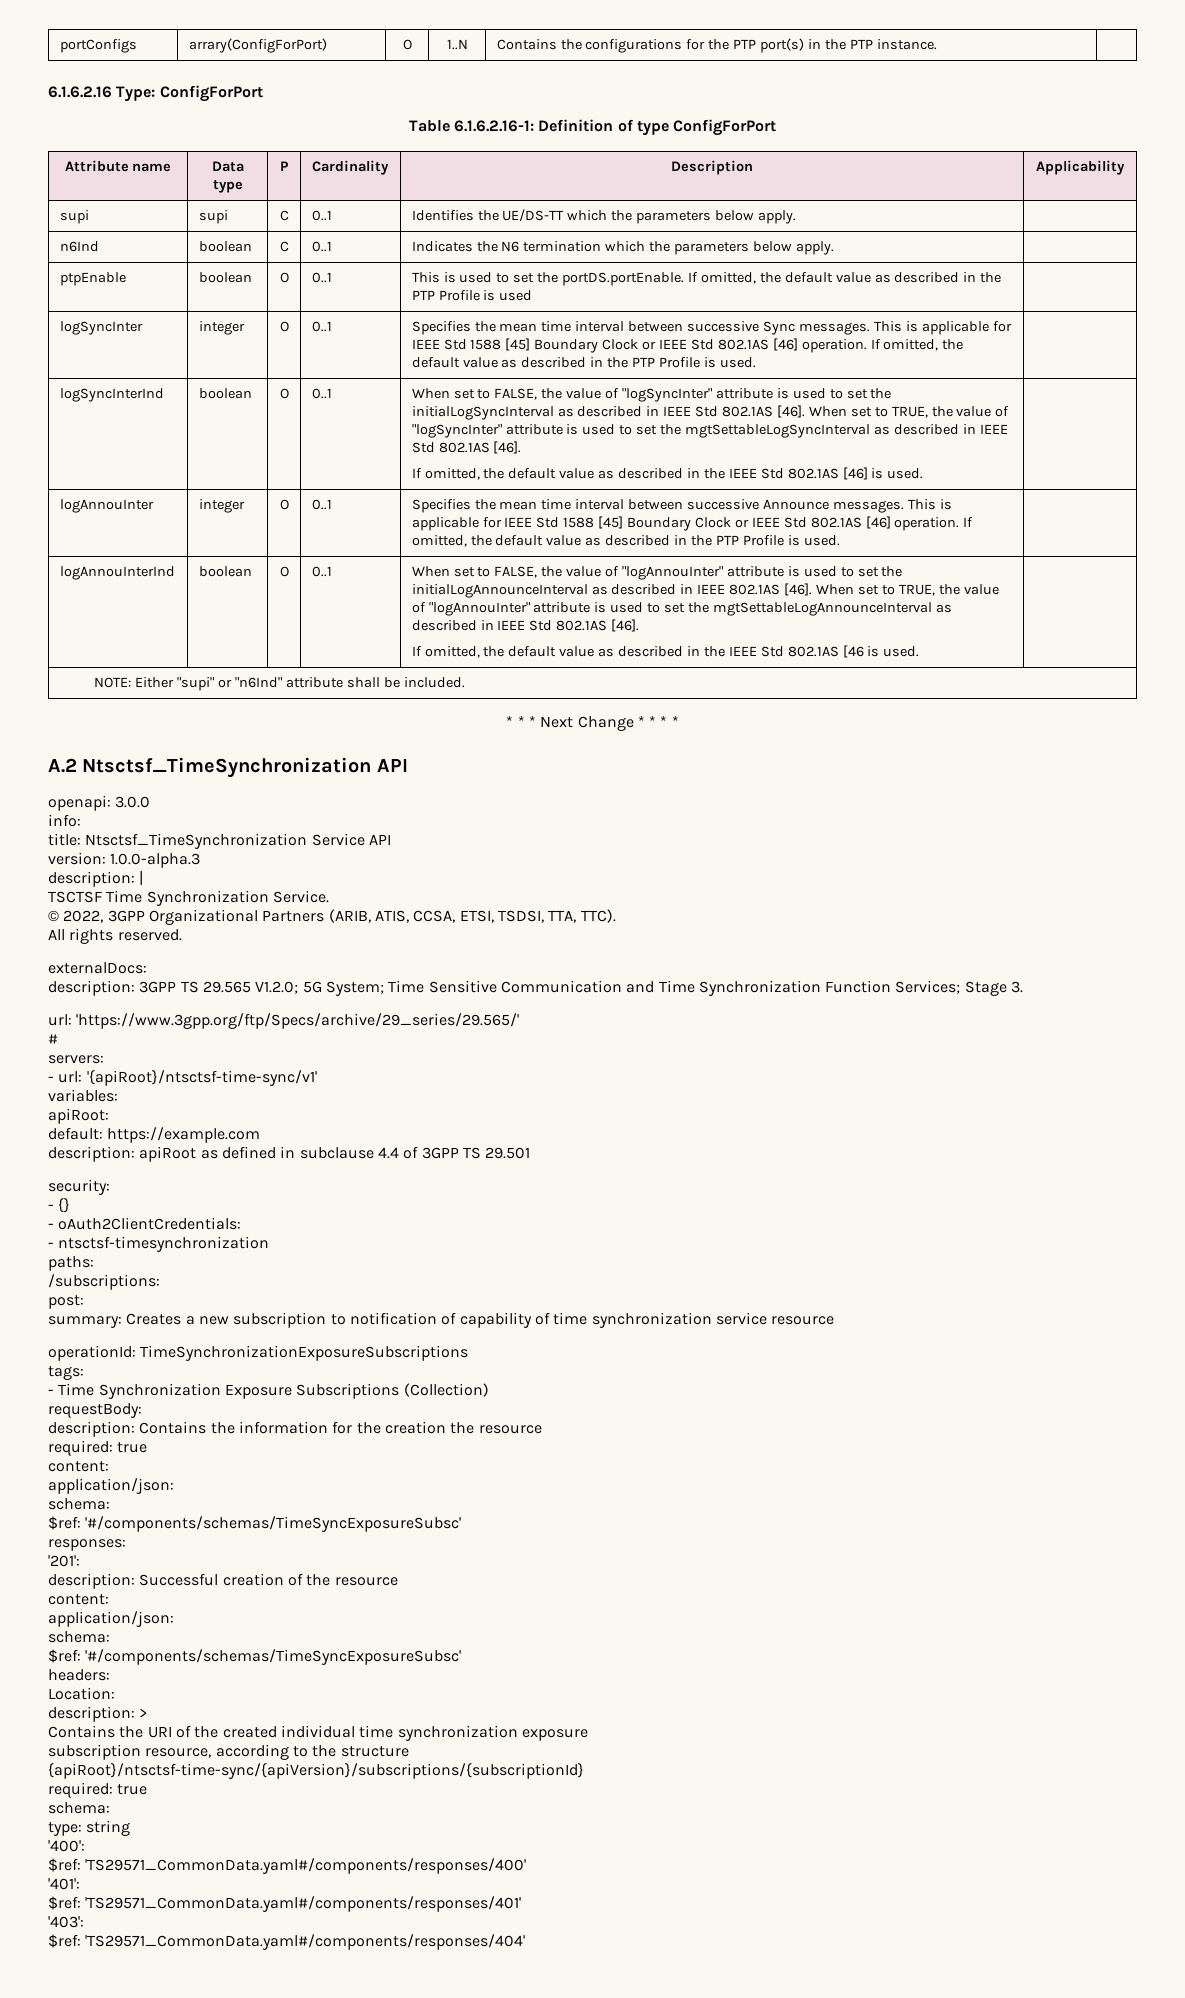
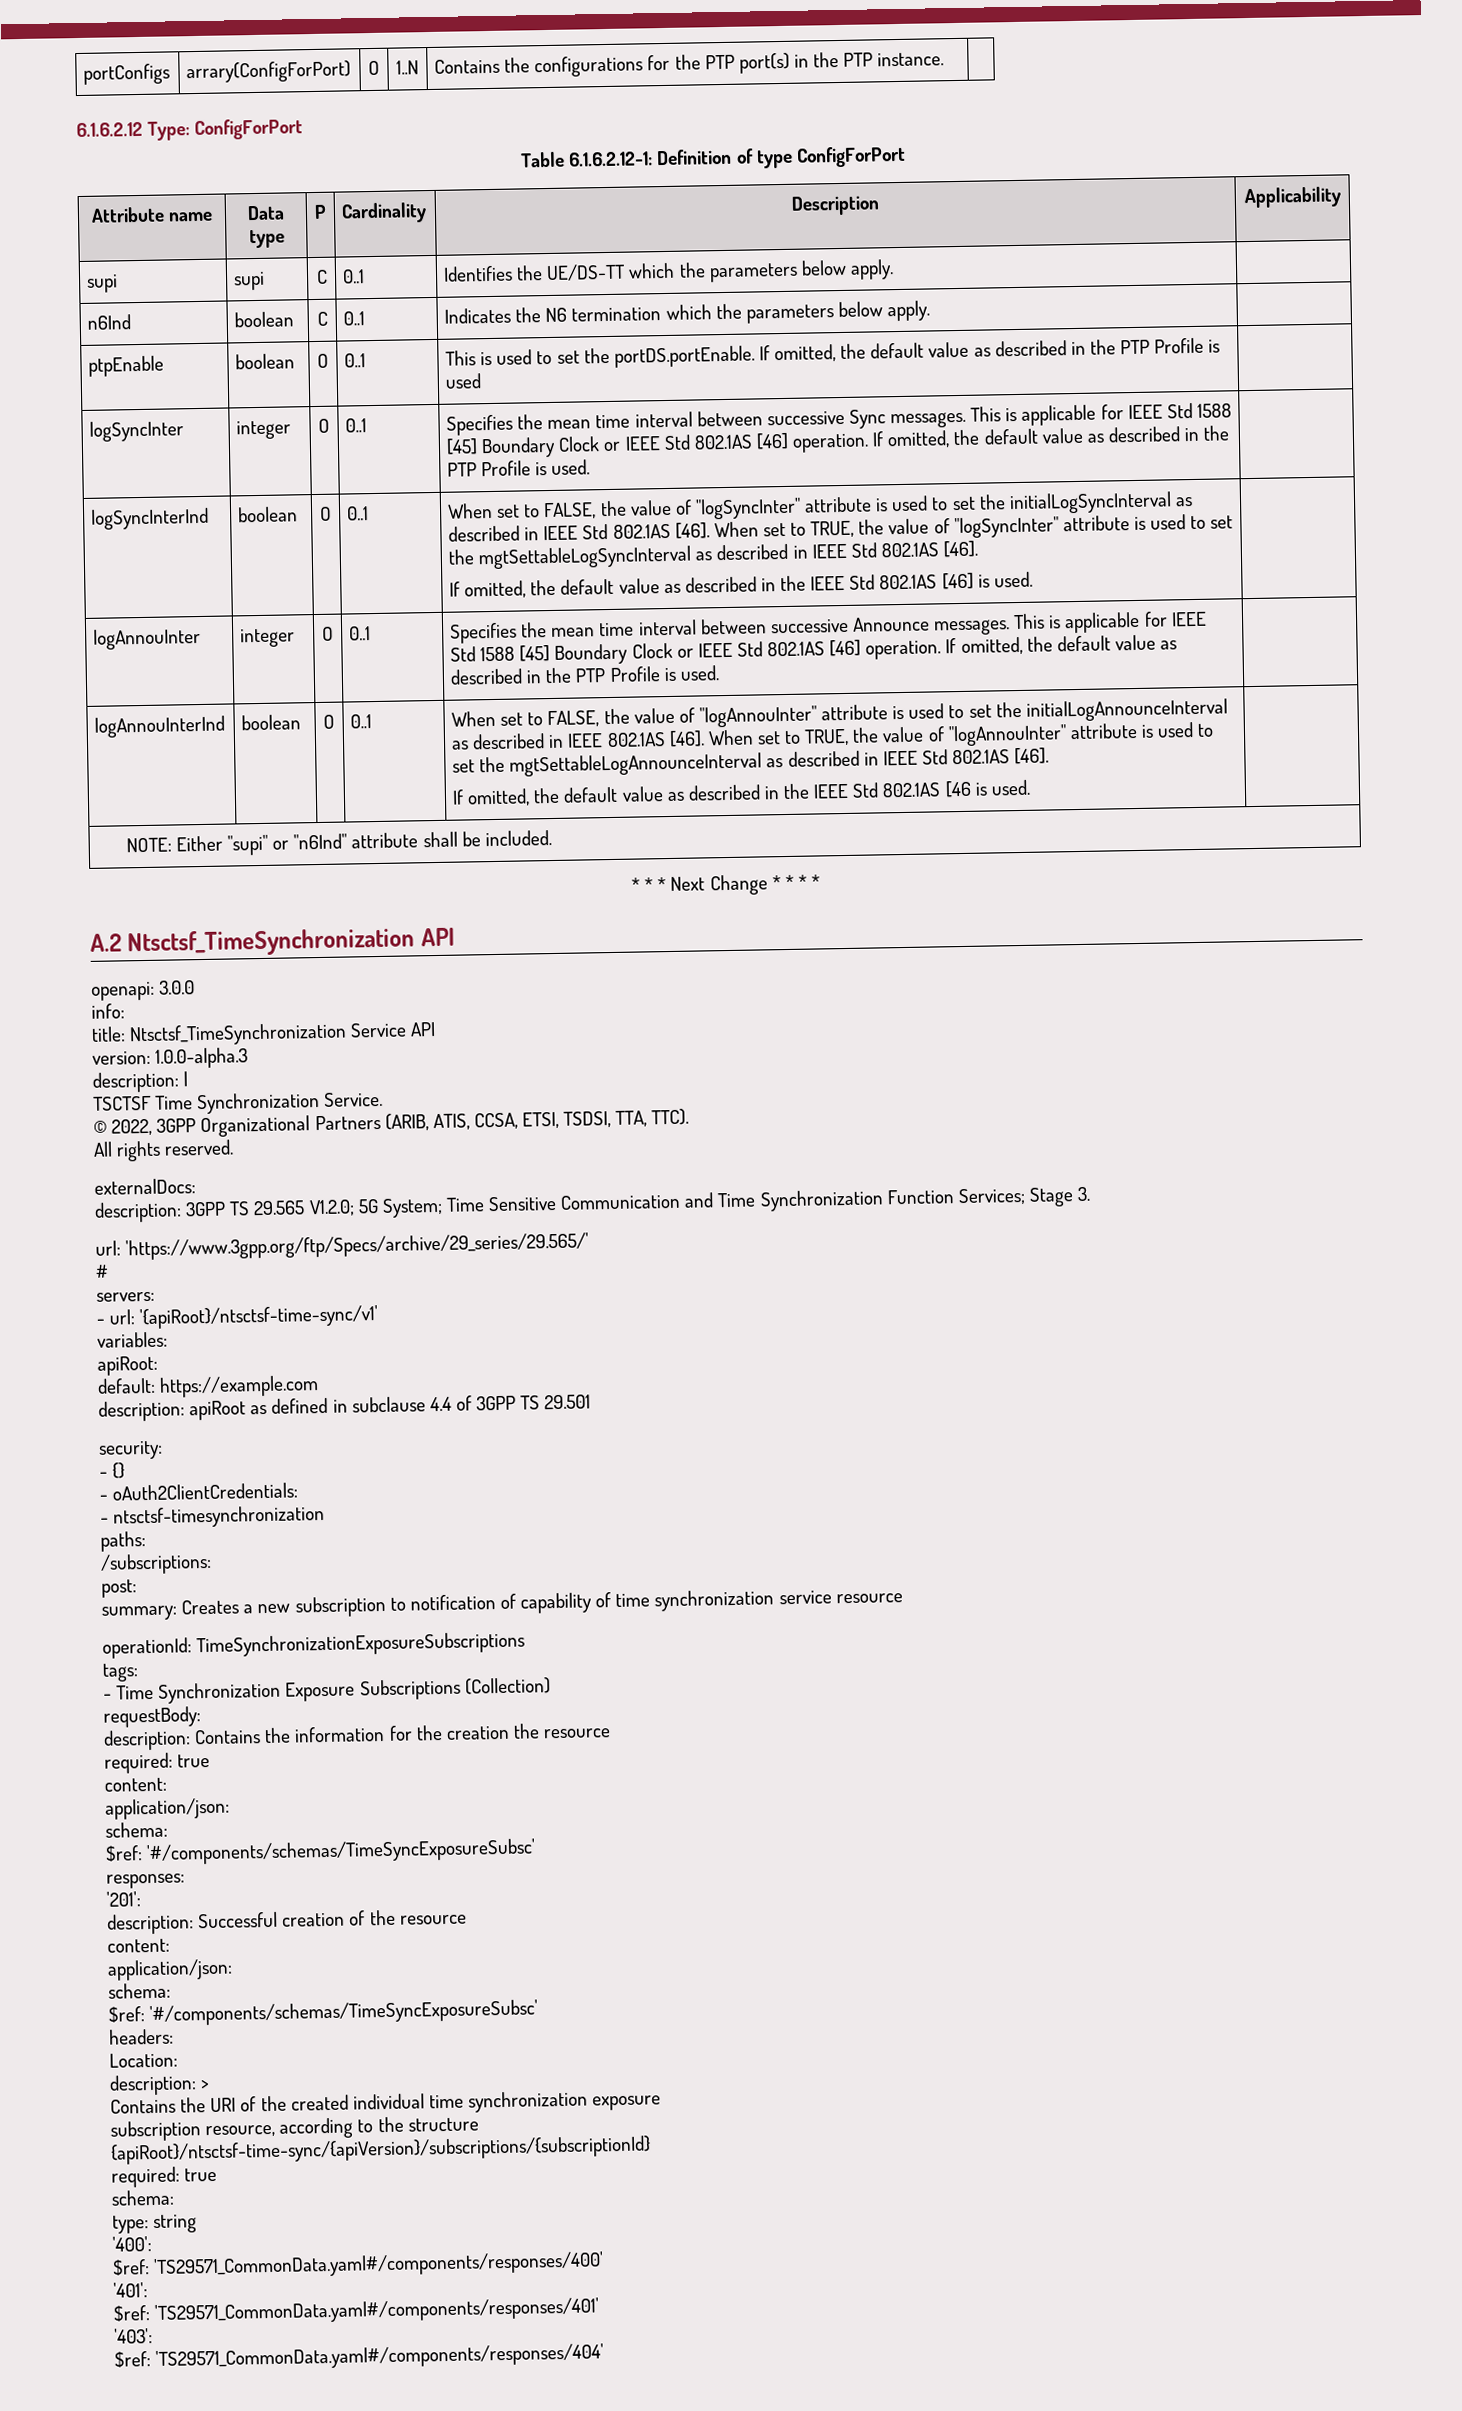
[48,86,112,98] 6.1.6.2.16 -> [76,121,143,138] 6.1.6.2.12
[454,120,535,132] 6.1.6.2.16-1: -> [568,151,654,167] 6.1.6.2.12-1:

